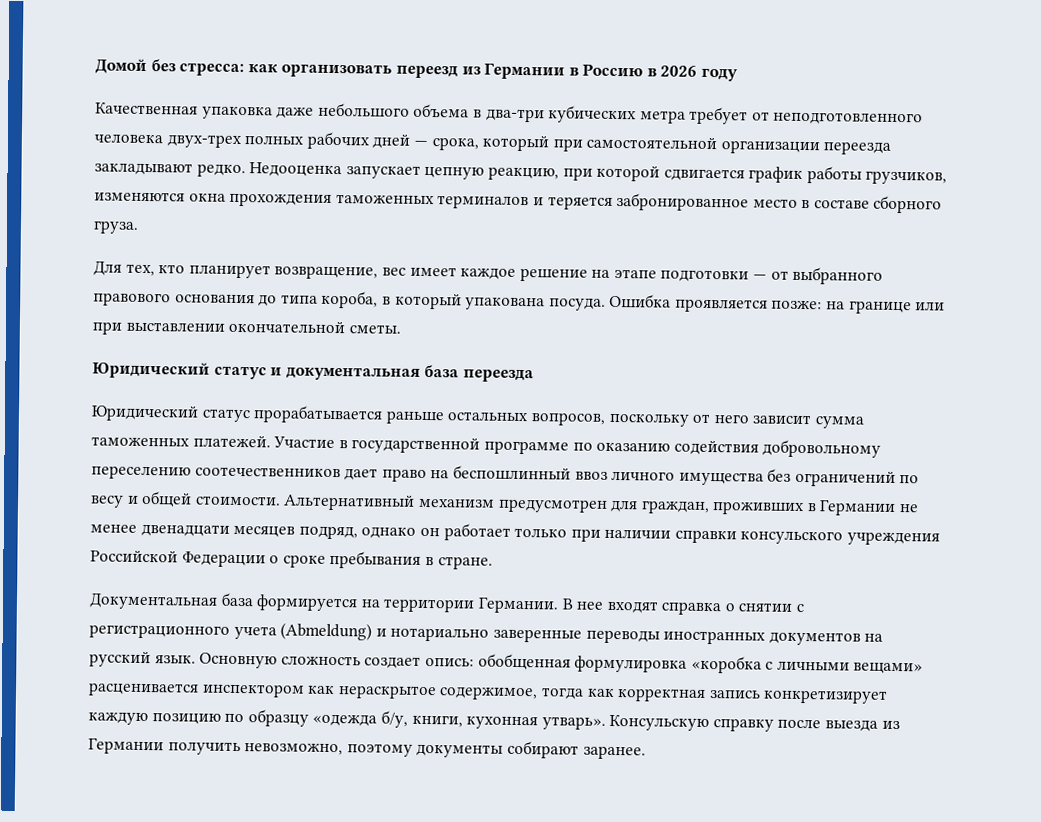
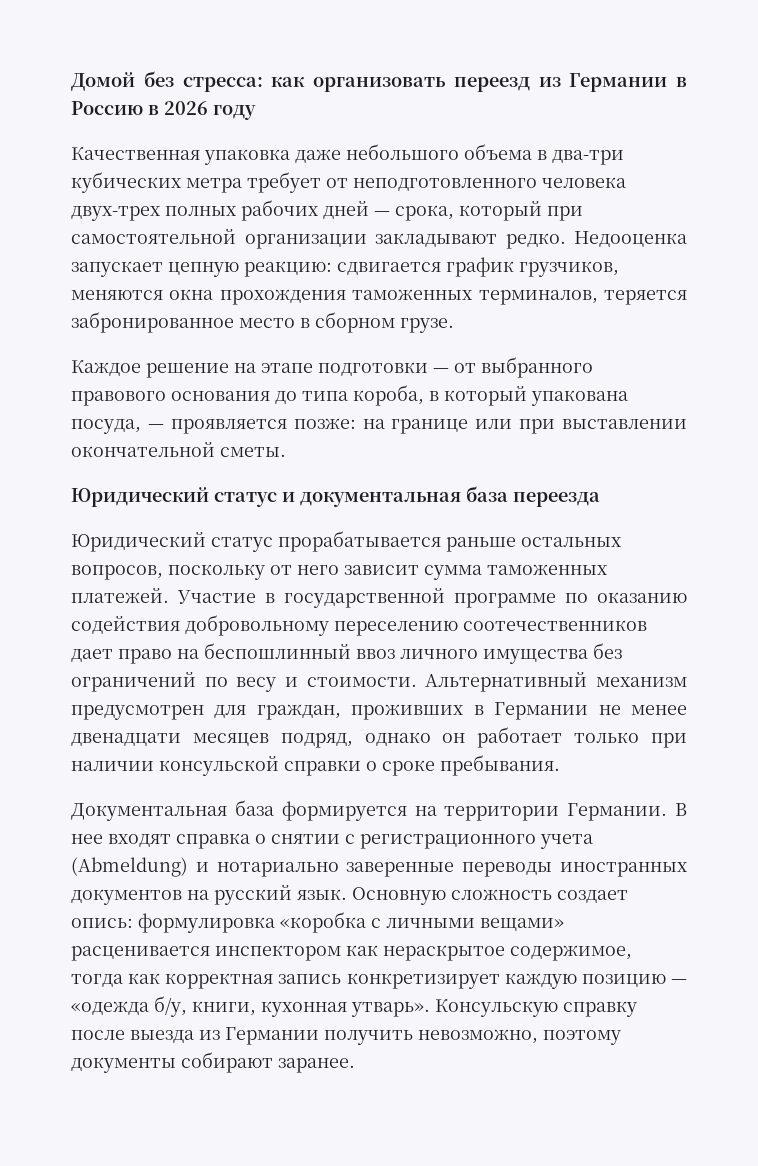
[823,141,892,155] переезда -> (367, 241) none
[487,164,948,185] [94,191,185,202] реакцию, при которой сдвигается график работы грузчиков, изменяются -> [244,257,619,277] [71,290,163,300] реакцию: сдвигается график грузчиков, меняются
[437,195,544,210] терминалов и -> [478,290,598,305] терминалов,
[813,195,943,214] [93,220,139,234] [93,260,517,280] составе сборного груза. // Для тех, кто планирует возвращение, вес имеет каждое -> [315,312,454,333] [71,360,141,376] сборном грузе. // Каждое
[548,293,672,311] посуда. Ошибка -> [71,419,164,434] посуда, —
[141,490,193,508] общей -> (298, 682) none
[674,529,941,546] [90,549,493,570] справки консульского учреждения Российской Федерации о сроке пребывания в стране. -> [159,755,560,776] консульской справки о сроке пребывания.
[477,653,571,671] обобщенная -> (133, 923) none
[224,709,309,727] по образцу -> [671,979,687,984] —

